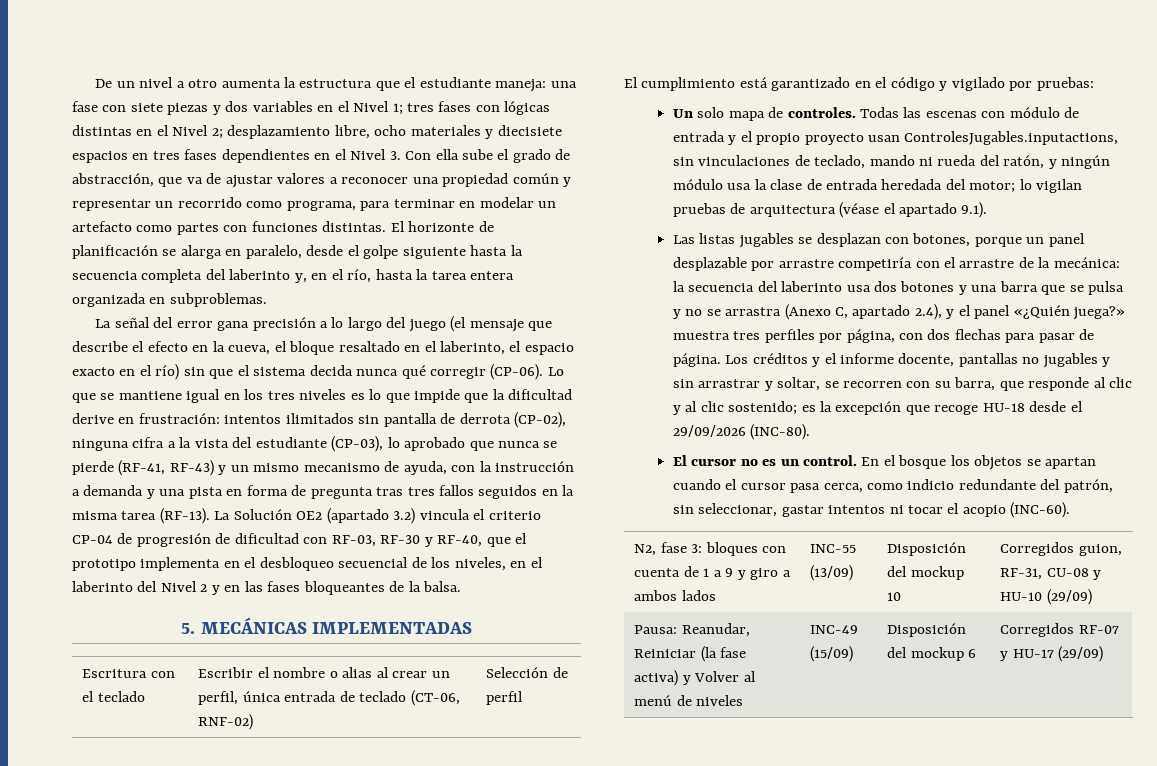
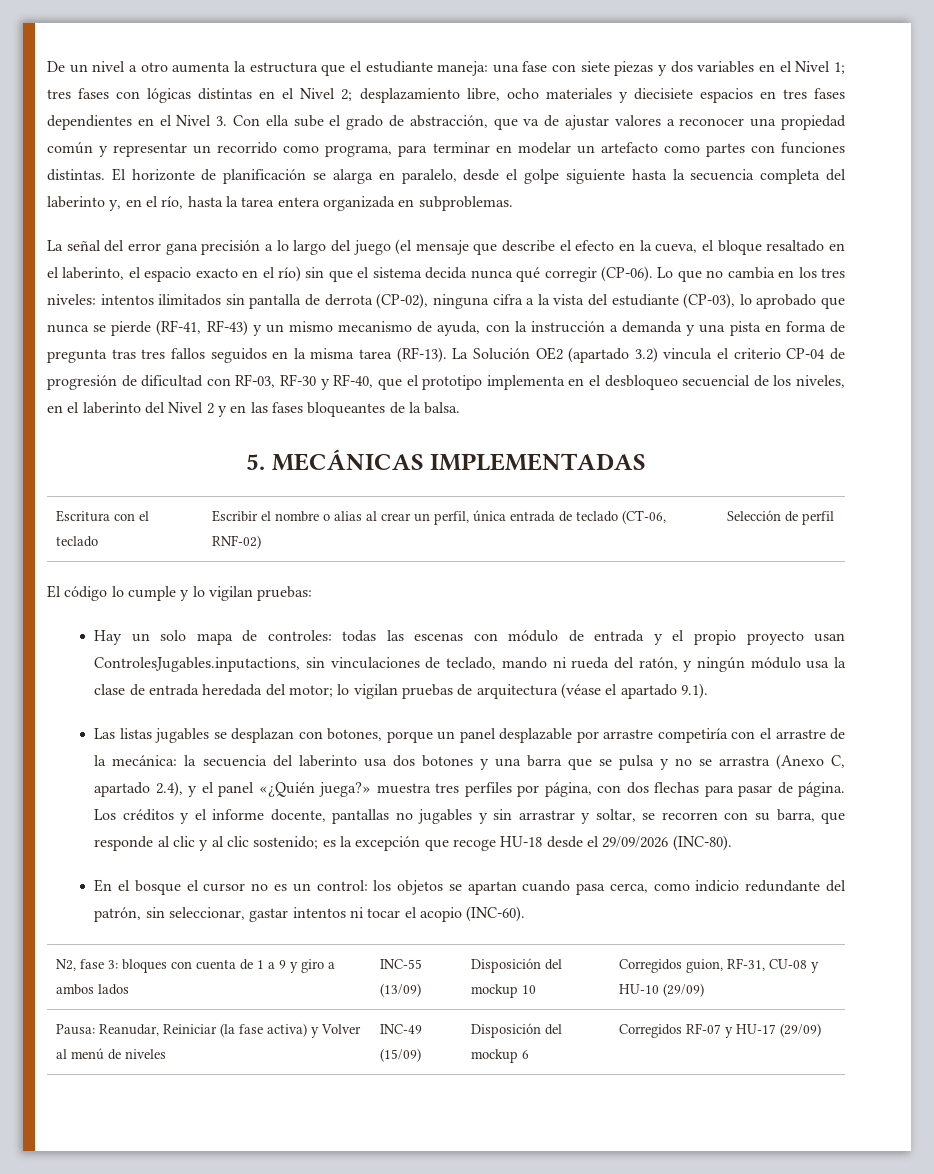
[100,389,573,403] [72,413,220,424] se mantiene igual en los tres niveles es lo que impide que la dificultad derive en frustración: -> [706,267,845,279] [47,294,96,305] no cambia en los tres niveles:
[641,77,1033,91] cumplimiento está garantizado en el código y vigilado por -> [64,586,253,601] código lo cumple y lo vigilan
[672,109,693,118] Un -> [94,630,150,645] Hay un
[787,107,899,118] controles. Todas -> [267,630,377,642] controles: todas
[672,455,947,469] El cursor no es un control. En el bosque -> [94,879,368,895] En el bosque el cursor no es un control:
[725,479,786,490] el cursor -> (571, 886) none

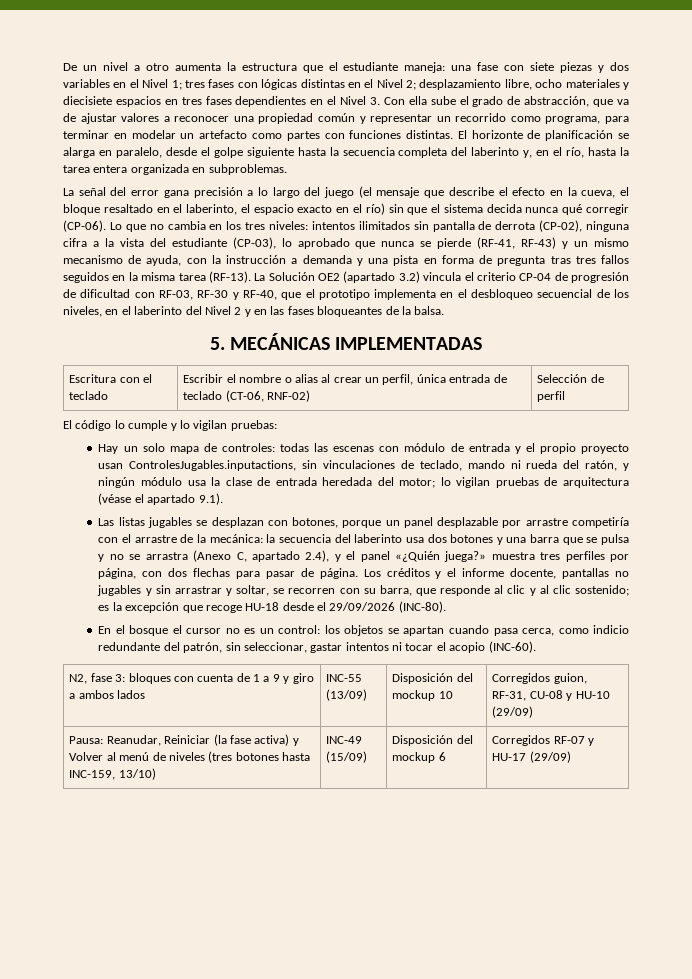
(167, 1054) none -> [208,751,311,763] [69,768,156,780] (tres botones hasta INC-159, 13/10)

